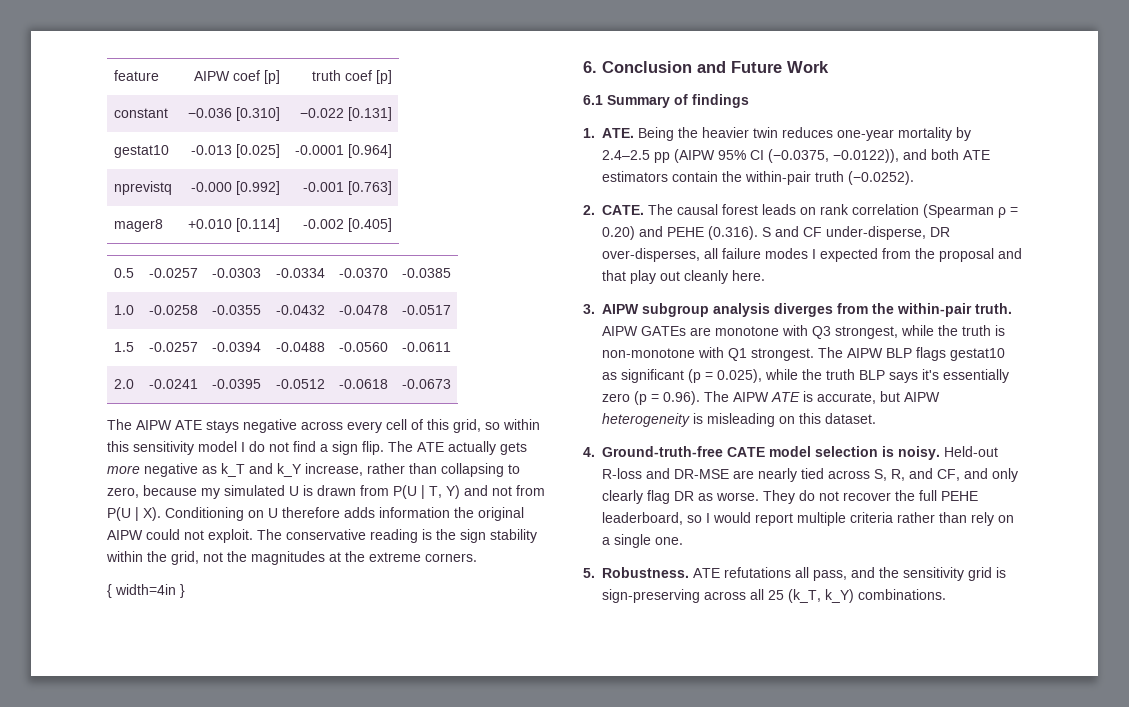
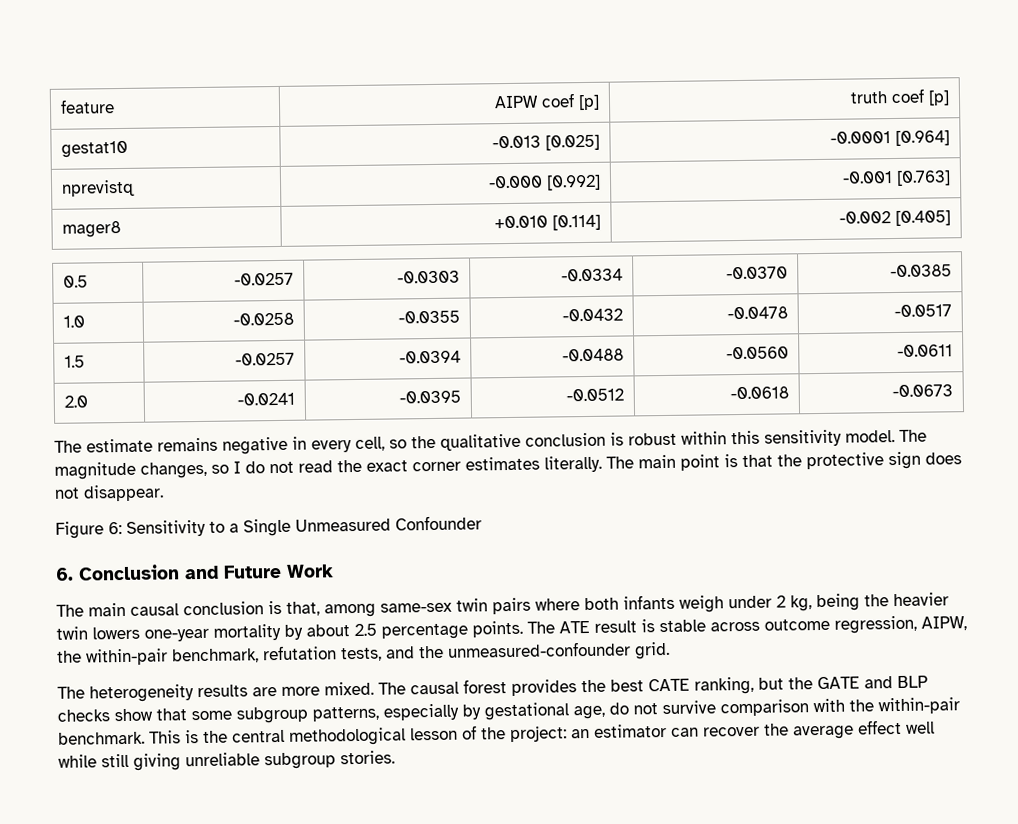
[113,108,168,118] [188,107,281,121] [300,107,393,121] // constant | −0.036 [0.310] | −0.022 [0.131] -> (951, 98) none
[136,419,540,433] [107,441,527,455] [107,463,520,477] [107,485,545,499] [107,507,524,521] [107,529,537,543] [106,551,477,565] [107,584,185,598] AIPW ATE stays negative across every cell of this grid, so within this sensitivity model I do not find a sign flip. The ATE actually gets more negative as k_T and k_Y increase, rather than collapsing to zero, because my simulated U is drawn from P(U | T, Y) and not from P(U | X). Conditioning on U therefore adds information the original AIPW could not exploit. The conservative reading is the sign stability within the grid, not the magnitudes at the extreme corners. // { width=4in } -> [86,429,927,455] [54,451,962,480] [54,484,164,502] [55,515,482,539] estimate remains negative in every cell, so the qualitative conclusion is robust within this sensitivity model. The magnitude changes, so I do not read the exact corner estimates literally. The main point is that the protective sign does not disappear. // Figure 6: Sensitivity to a Single Unmeasured Confounder
[583,94,749,108] [583,127,674,141] 6.1 Summary of findings // 1. ATE. Being -> [56,593,860,618] The main causal conclusion is that, among same-sex twin pairs where both infants weigh under 2 kg, being
[782,127,833,138] reduces -> [92,626,140,640] lowers
[602,149,990,163] [602,171,914,185] [583,204,1018,218] [602,226,950,240] [602,248,1022,262] [602,270,765,284] [583,303,1012,317] [602,325,1005,339] [602,347,1005,361] [602,369,1009,383] [602,391,940,405] [602,413,876,427] [583,446,998,460] [602,468,1018,482] [602,490,978,504] [602,512,1014,526] [602,534,683,548] [583,567,1006,581] [602,589,946,603] 2.4–2.5 pp (AIPW 95% CI (−0.0375, −0.0122)), and both ATE estimators contain the within-pair truth (−0.0252). // 2. CATE. The causal forest leads on rank correlation (Spearman ρ = 0.20) and PEHE (0.316). S and CF under-disperse, DR over-disperses, all failure modes I expected from the proposal and that play out cleanly here. // 3. AIPW subgroup analysis diverges from the within-pair truth. AIPW GATEs are monotone with Q3 strongest, while the truth is non-monotone with Q1 strongest. The AIPW BLP flags gestat10 as significant (p = 0.025), while the truth BLP says it's essentially zero (p = 0.96). The AIPW ATE is accurate, but AIPW heterogeneity is misleading on this dataset. // 4. Ground-truth-free CATE model selection is noisy. Held-out R-loss and DR-MSE are nearly tied across S, R, and CF, and only clearly flag DR as worse. They do not recover the full PEHE leaderboard, so I would report multiple criteria rather than rely on a single one. // 5. Robustness. ATE refutations all pass, and the sensitivity grid is sign-preserving across all 25 (k_T, k_Y) combinations. -> [306,615,967,640] [57,641,670,666] [57,675,928,703] [57,697,960,724] [58,719,935,746] [58,750,395,771] about 2.5 percentage points. The ATE result is stable across outcome regression, AIPW, the within-pair benchmark, refutation tests, and the unmeasured-confounder grid. // The heterogeneity results are more mixed. The causal forest provides the best CATE ranking, but the GATE and BLP checks show that some subgroup patterns, especially by gestational age, do not survive comparison with the within-pair benchmark. This is the central methodological lesson of the project: an estimator can recover the average effect well while still giving unreliable subgroup stories.

